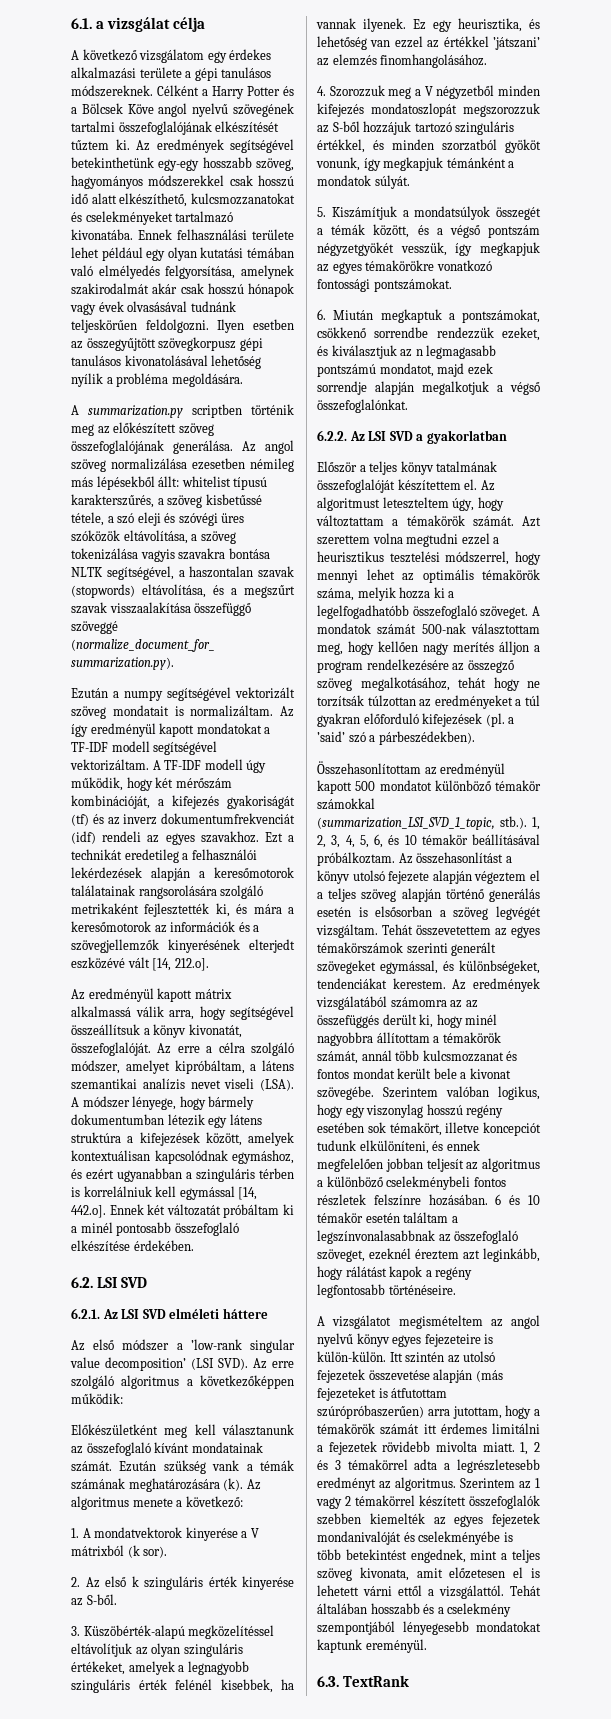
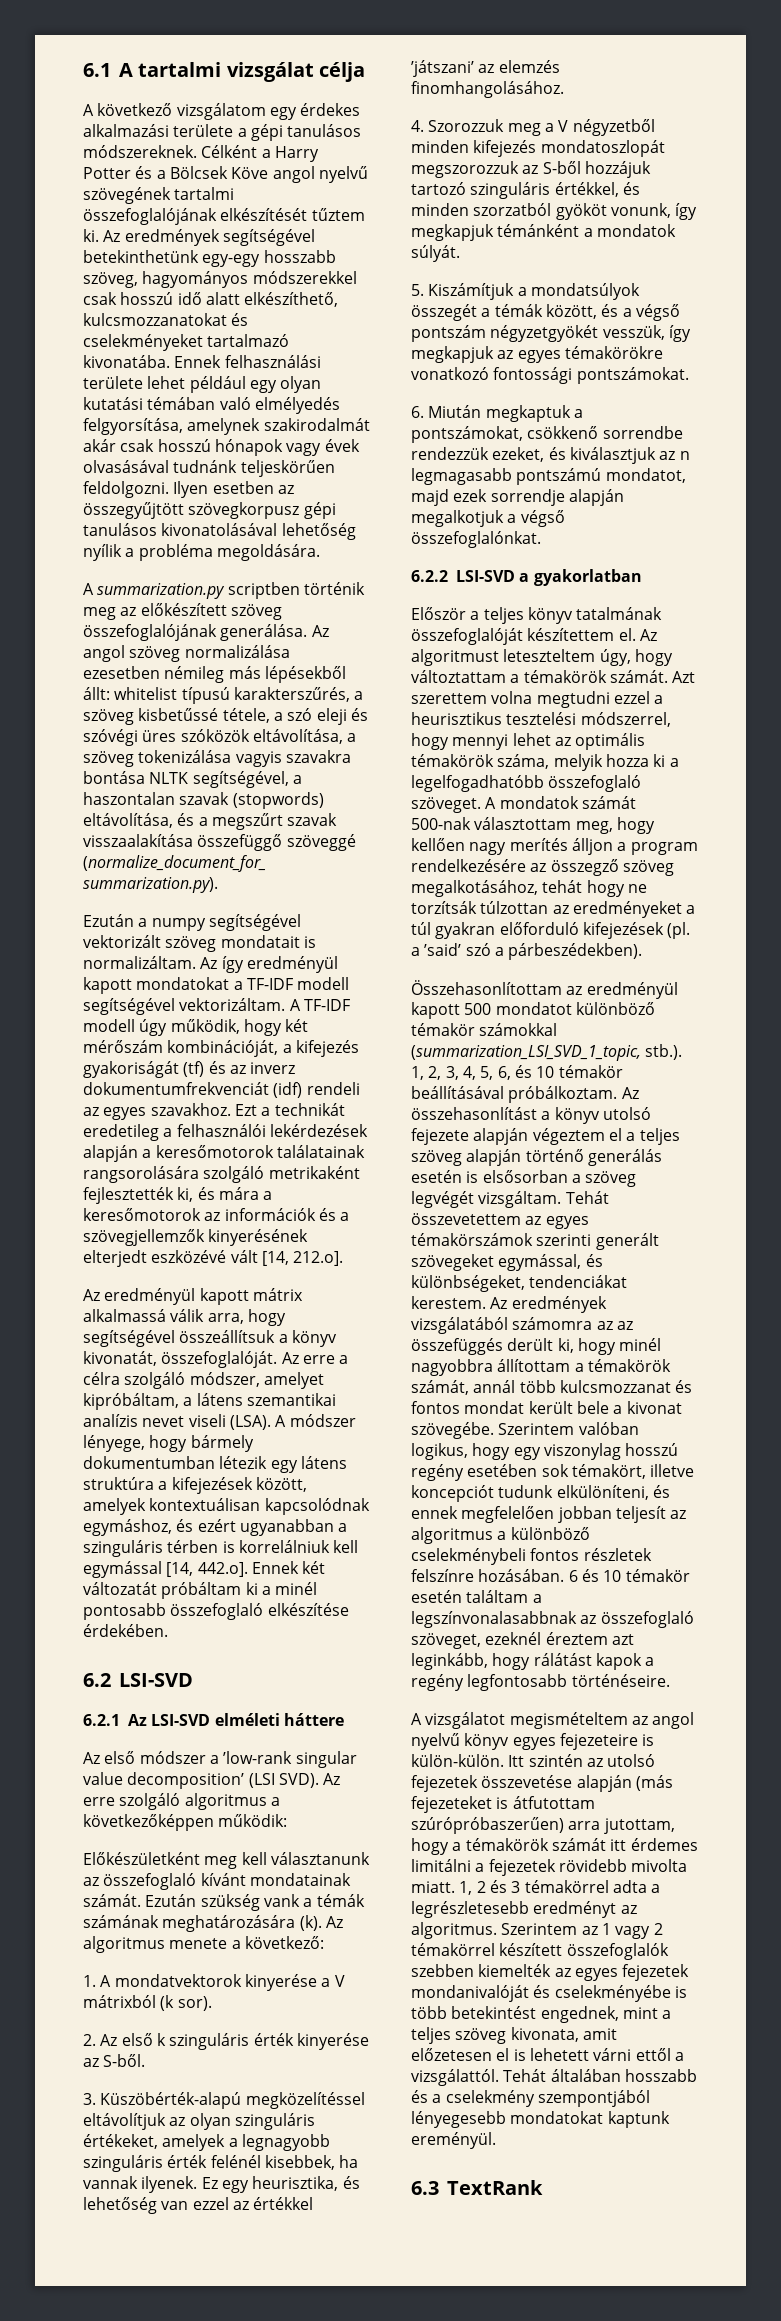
[71,18,104,29] 6.1. a -> [83,62,222,77] 6.1 A tartalmi
[71,1277,147,1288] [71,1308,166,1319] 6.2. LSI SVD // 6.2.1. Az LSI SVD -> [83,1673,193,1687] [83,1714,211,1726] 6.2 LSI-SVD // 6.2.1 Az LSI-SVD
[317,430,413,441] 6.2.2. Az LSI SVD -> [411,570,515,582] 6.2.2 LSI-SVD
[317,1676,339,1687] 6.3. -> [411,2181,439,2195] 6.3

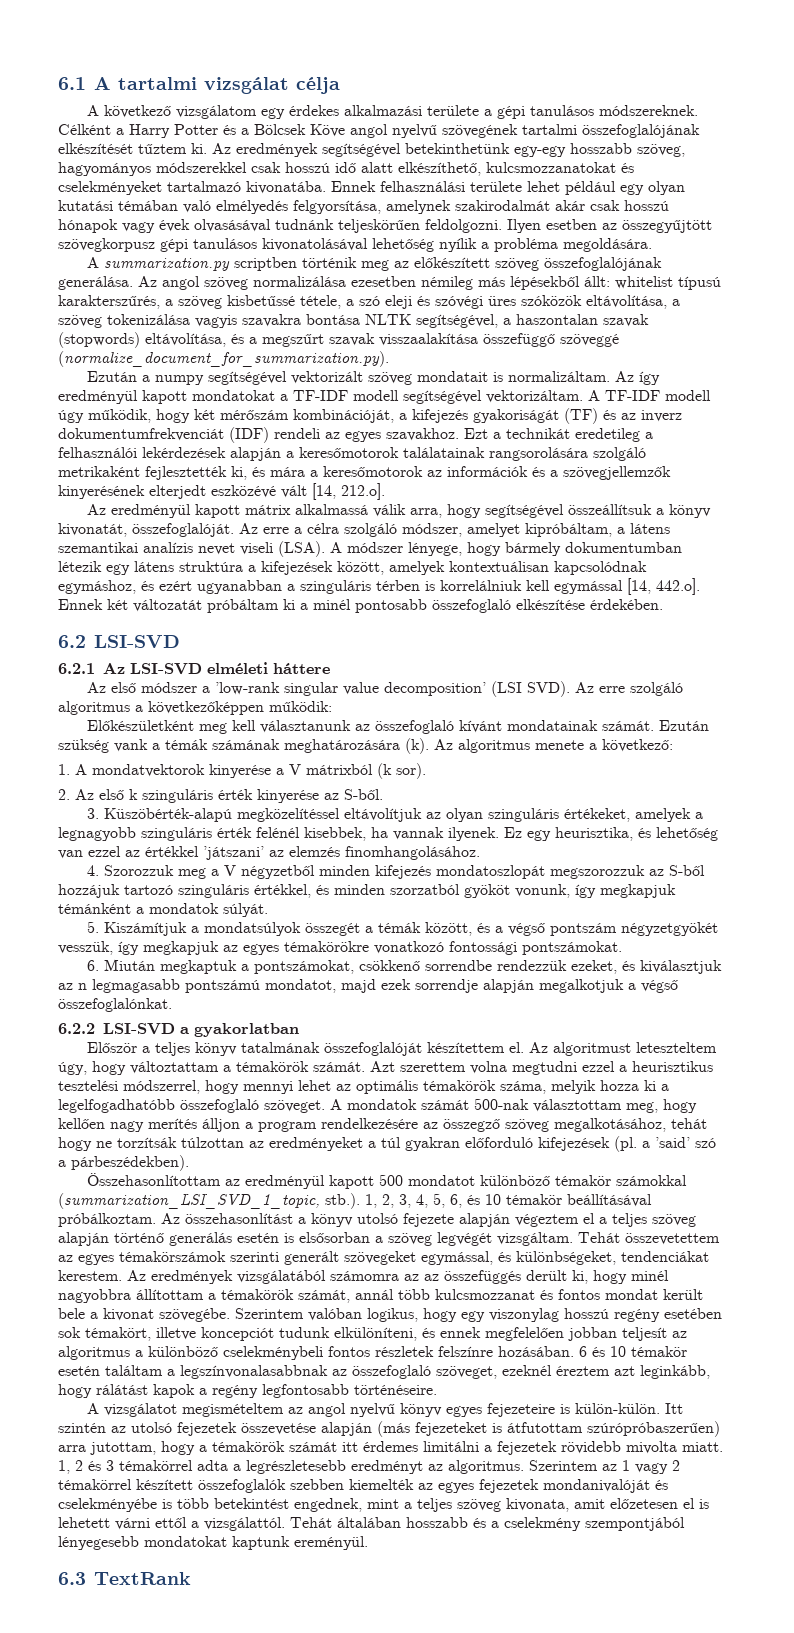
[183,1061,205,1077] (tf) -> [564,408,598,424] (TF)
[273,1082,303,1098] (idf) -> [229,427,269,443] (IDF)

